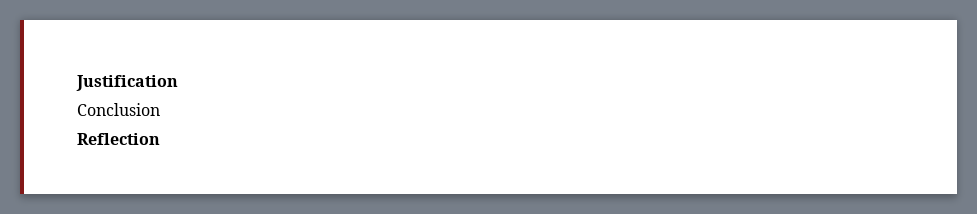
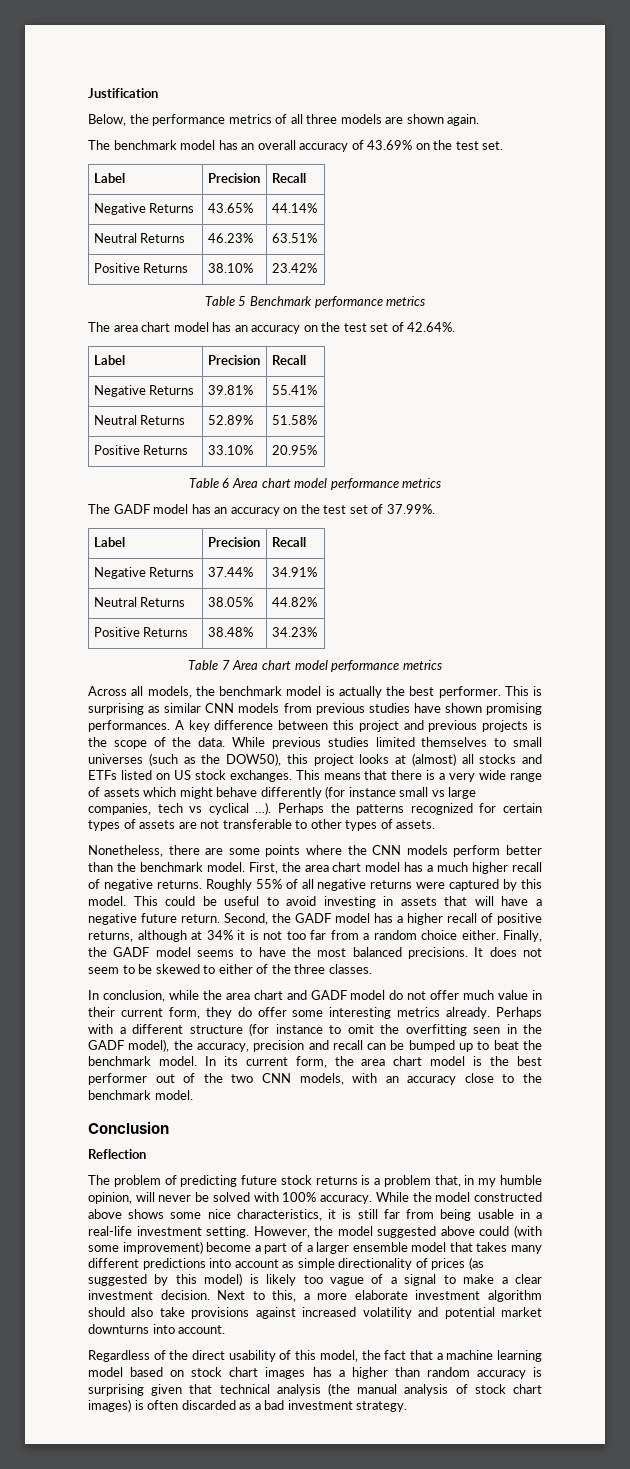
[77,103,160,116] [77,133,160,145] Conclusion // Reflection -> [88,114,480,126] [88,140,504,152] [93,173,125,183] [207,173,260,183] [271,173,306,183] [93,203,195,215] [207,203,253,213] [271,203,317,213] [93,233,186,243] [207,233,253,243] [271,233,317,243] [93,263,189,273] [207,263,253,273] [271,263,317,273] [204,296,426,308] [88,322,456,334] [93,355,125,365] [207,355,260,365] [271,355,306,365] [93,385,195,397] [207,385,253,395] [271,385,317,395] [93,415,186,425] [207,415,253,425] [271,415,317,425] [93,445,189,455] [207,445,253,455] [271,445,317,455] [188,478,442,490] [88,504,435,516] [93,537,125,547] [207,537,260,547] [271,537,306,547] [93,567,195,579] [207,567,253,577] [271,567,317,577] [93,597,186,607] [207,597,253,607] [271,597,317,607] [93,627,189,637] [207,627,253,637] [271,627,317,637] [188,660,442,672] [88,686,542,698] [88,703,543,715] [88,720,542,732] [88,737,542,749] [88,753,542,766] [88,770,543,782] [88,786,477,799] [88,802,542,815] [88,819,436,831] [88,845,543,857] [88,862,542,874] [88,879,542,891] [88,896,543,908] [88,913,542,925] [88,930,542,942] [88,947,542,959] [88,964,372,974] [88,990,542,1002] [88,1007,542,1019] [88,1023,542,1036] [88,1039,543,1052] [88,1056,543,1068] [88,1073,542,1085] [88,1090,193,1100] [88,1121,169,1134] [88,1149,146,1159] [88,1175,542,1187] [88,1192,542,1204] [88,1209,542,1221] [88,1225,542,1238] [88,1241,542,1254] [88,1257,484,1270] [88,1273,542,1286] [88,1290,542,1302] [88,1307,543,1319] [88,1324,226,1334] [88,1350,542,1362] [88,1367,542,1379] [88,1383,542,1396] [88,1399,408,1412] Below, the performance metrics of all three models are shown again. // The benchmark model has an overall accuracy of 43.69% on the test set. // Label | Precision | Recall // Negative Returns | 43.65% | 44.14% // Neutral Returns | 46.23% | 63.51% // Positive Returns | 38.10% | 23.42% // Table 5 Benchmark performance metrics // The area chart model has an accuracy on the test set of 42.64%. // Label | Precision | Recall // Negative Returns | 39.81% | 55.41% // Neutral Returns | 52.89% | 51.58% // Positive Returns | 33.10% | 20.95% // Table 6 Area chart model performance metrics // The GADF model has an accuracy on the test set of 37.99%. // Label | Precision | Recall // Negative Returns | 37.44% | 34.91% // Neutral Returns | 38.05% | 44.82% // Positive Returns | 38.48% | 34.23% // Table 7 Area chart model performance metrics // Across all models, the benchmark model is actually the best performer. This is surprising as similar CNN models from previous studies have shown promising performances. A key difference between this project and previous projects is the scope of the data. While previous studies limited themselves to small universes (such as the DOW50), this project looks at (almost) all stocks and ETFs listed on US stock exchanges. This means that there is a very wide range of assets which might behave differently (for instance small vs large companies, tech vs cyclical …). Perhaps the patterns recognized for certain types of assets are not transferable to other types of assets. // Nonetheless, there are some points where the CNN models perform better than the benchmark model. First, the area chart model has a much higher recall of negative returns. Roughly 55% of all negative returns were captured by this model. This could be useful to avoid investing in assets that will have a negative future return. Second, the GADF model has a higher recall of positive returns, although at 34% it is not too far from a random choice either. Finally, the GADF model seems to have the most balanced precisions. It does not seem to be skewed to either of the three classes. // In conclusion, while the area chart and GADF model do not offer much value in their current form, they do offer some interesting metrics already. Perhaps with a different structure (for instance to omit the overfitting seen in the GADF model), the accuracy, precision and recall can be bumped up to beat the benchmark model. In its current form, the area chart model is the best performer out of the two CNN models, with an accuracy close to the benchmark model. // Conclusion // Reflection // The problem of predicting future stock returns is a problem that, in my humble opinion, will never be solved with 100% accuracy. While the model constructed above shows some nice characteristics, it is still far from being usable in a real-life investment setting. However, the model suggested above could (with some improvement) become a part of a larger ensemble model that takes many different predictions into account as simple directionality of prices (as suggested by this model) is likely too vague of a signal to make a clear investment decision. Next to this, a more elaborate investment algorithm should also take provisions against increased volatility and potential market downturns into account. // Regardless of the direct usability of this model, the fact that a machine learning model based on stock chart images has a higher than random accuracy is surprising given that technical analysis (the manual analysis of stock chart images) is often discarded as a bad investment strategy.

